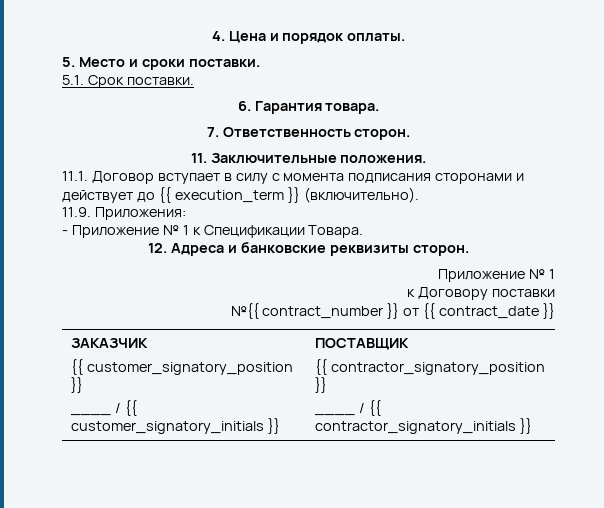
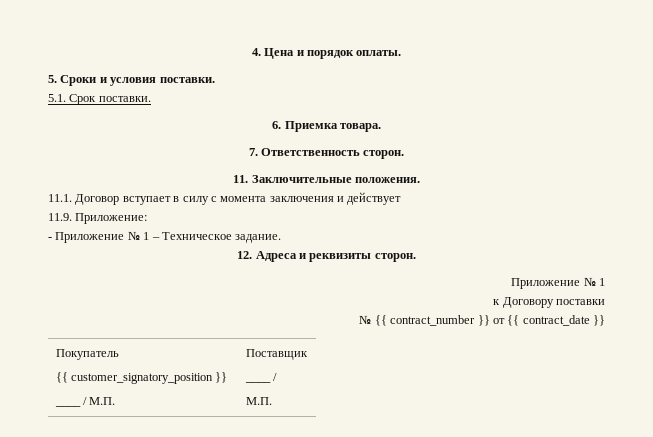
[78,57,185,70] Место и сроки -> [60,75,157,86] Сроки и условия
[254,101,322,114] Гарантия -> [284,121,338,132] Приемка
[348,173,513,184] подписания сторонами -> [269,196,334,202] заключения
[136,187,419,203] до {{ execution_term }} (включительно). -> (402, 198) none
[94,207,186,220] Приложения: -> [75,213,148,224] Приложение:
[192,225,364,238] к Спецификации Товара. -> [151,232,282,243] – Техническое задание.
[240,242,326,253] банковские -> (306, 256) none
[230,303,259,319] №{{ -> [359,315,387,326] № {{
[71,338,149,348] ЗАКАЗЧИК -> [55,349,119,360] Покупатель
[124,400,137,416] [71,418,281,434] [315,338,410,350] [315,359,546,375] [315,377,328,393] [315,413,356,416] [359,400,381,416] [315,418,533,434] {{ customer_signatory_initials }} | ПОСТАВЩИК // {{ contractor_signatory_position }} // ____ / {{ contractor_signatory_initials }} -> [89,397,116,405] [245,349,308,360] [244,381,271,383] [273,373,278,381] [245,397,272,405] М.П. | Поставщик // ____ / // М.П.

